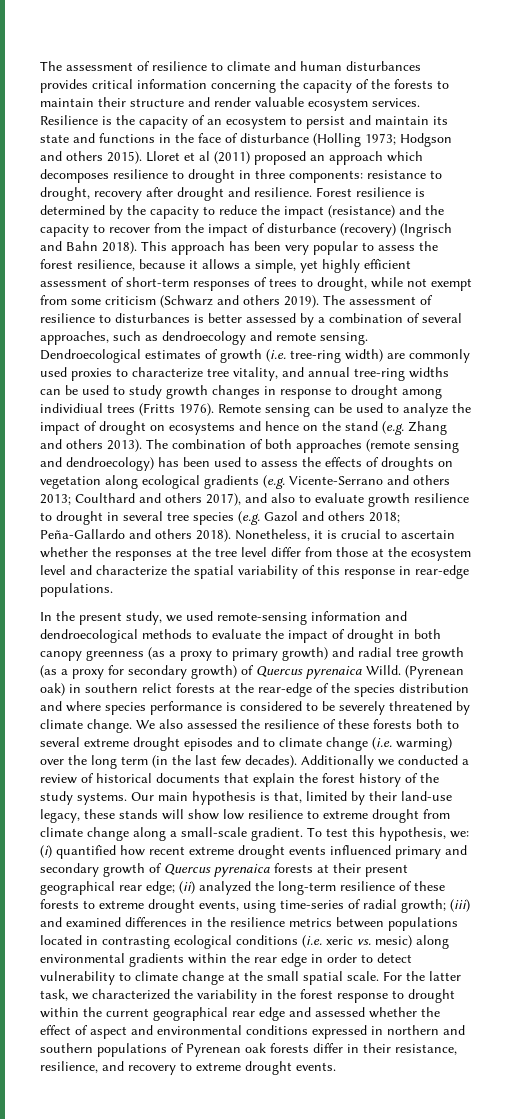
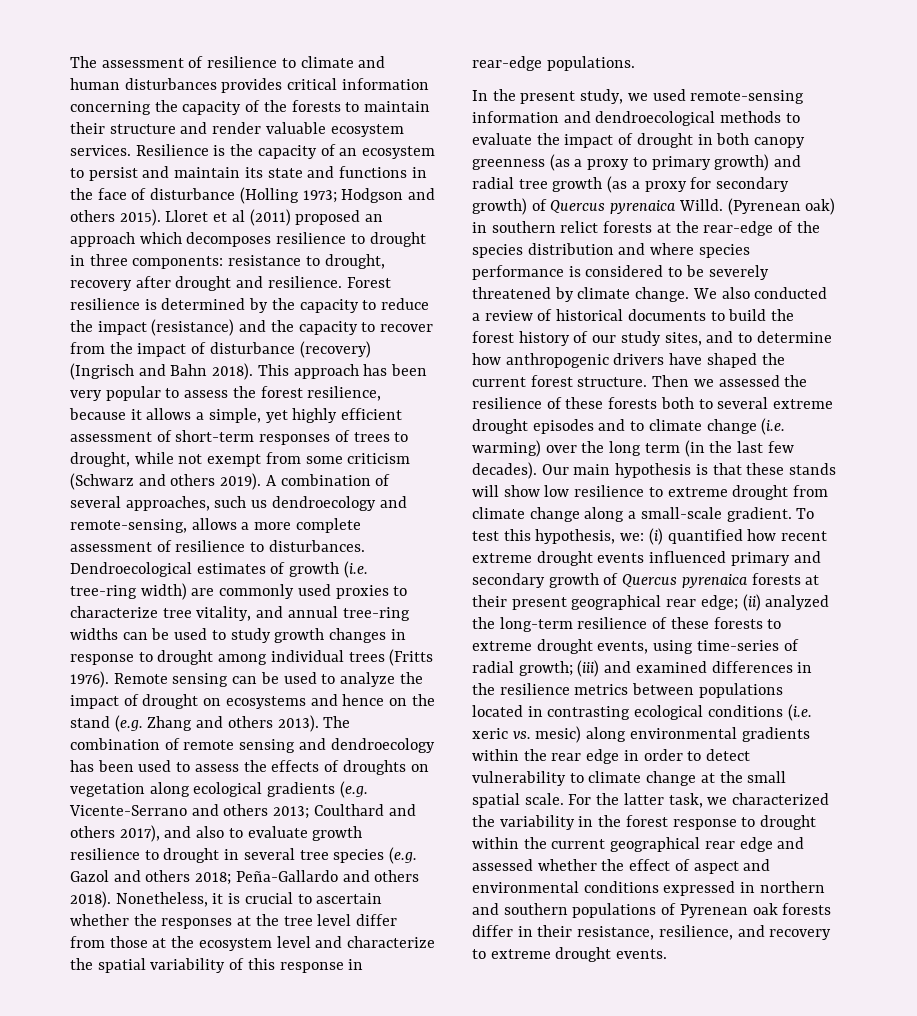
[323,295,433,305] [40,313,325,327] The assessment of resilience to disturbances is better assessed by a -> [265,475,277,486] A
[145,335,158,341] as -> [251,500,268,508] us
[276,332,368,345] remote sensing. -> [70,518,361,533] [70,540,365,552] remote-sensing, allows a more complete assessment of resilience to disturbances.
[40,403,103,413] individiual -> [270,650,344,662] individual
[265,439,410,453] both approaches (remote -> [183,740,235,750] remote
[66,457,154,471] dendroecology) -> [330,738,435,753] dendroecology
(183, 724) none -> [754,287,828,299] [472,309,795,321] [472,331,832,346] [472,353,785,368] [472,375,714,387] conducted a review of historical documents to build the forest history of our study sites, and to determine how anthropogenic drivers have shaped the current forest structure. Then we
[301,755,469,769] [40,773,439,787] [40,791,452,805] [40,809,80,823] Additionally we conducted a review of historical documents that explain the forest history of the study systems. Our main hypothesis is that, limited by their land-use legacy, -> [541,463,742,478] Our main hypothesis is that

